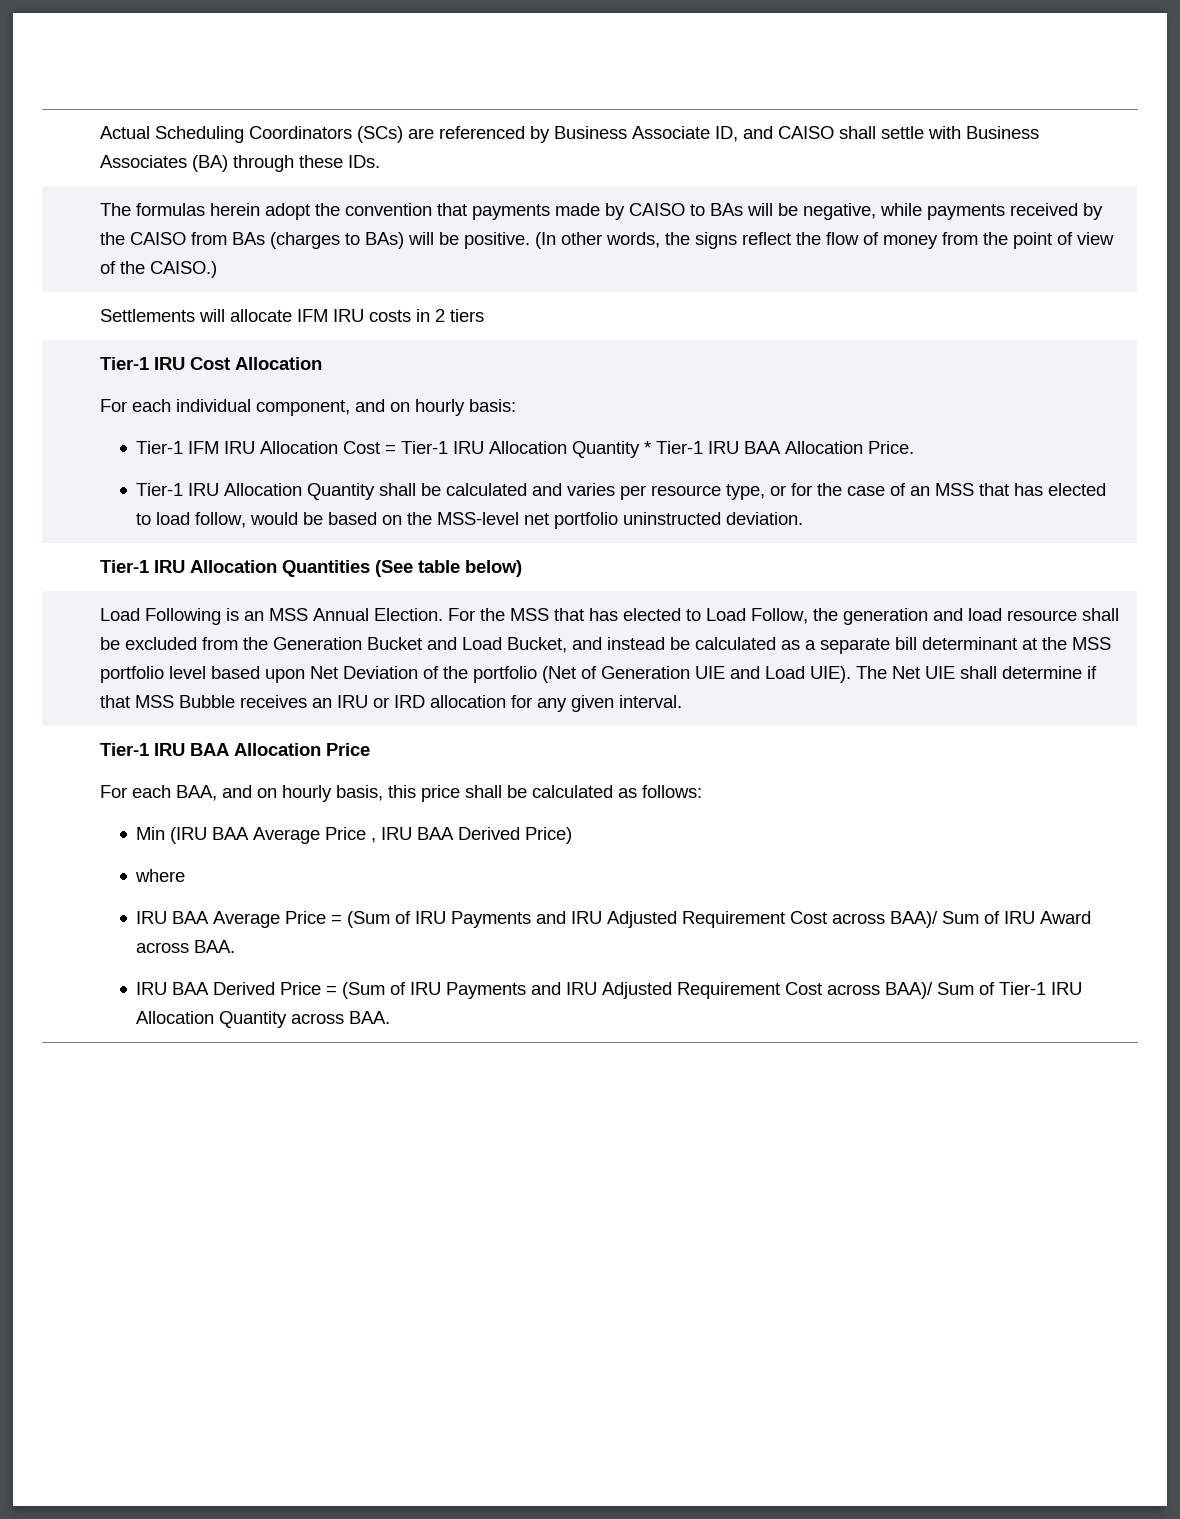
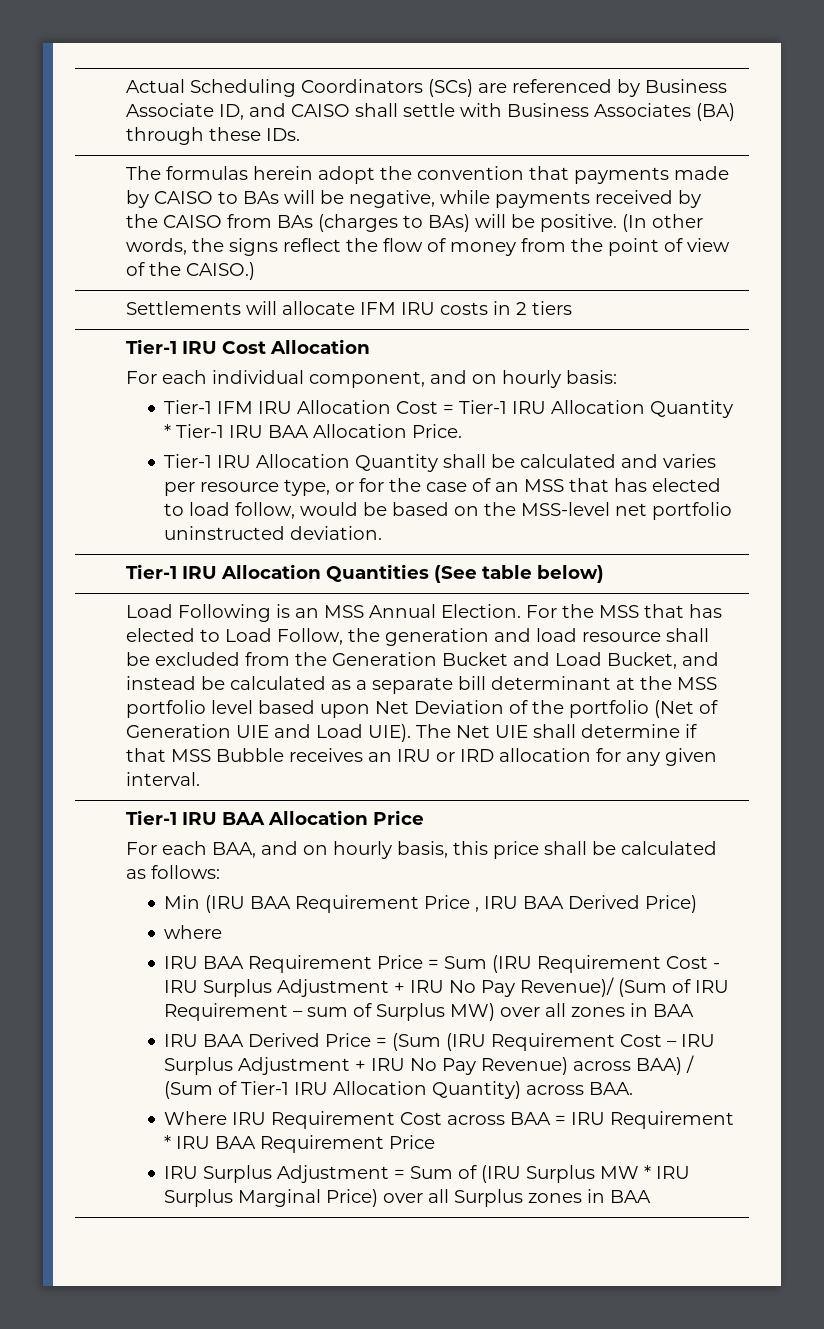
[253,827,321,844] Average -> [295,895,420,913] Requirement
[213,911,1092,928] [136,940,236,953] Average Price = (Sum of IRU Payments and IRU Adjusted Requirement Cost across BAA)/ Sum of IRU Award across BAA. -> [248,955,721,973] [164,977,730,997] [164,1003,695,1021] Requirement Price = Sum (IRU Requirement Cost - IRU Surplus Adjustment + IRU No Pay Revenue)/ (Sum of IRU Requirement – sum of Surplus MW) over all zones in BAA
[390,982,975,999] of IRU Payments and IRU Adjusted Requirement Cost across BAA)/ Sum -> [446,1033,716,1051] [164,1055,695,1075] [164,1081,214,1099] (IRU Requirement Cost – IRU Surplus Adjustment + IRU No Pay Revenue) across BAA) / (Sum
[219,1011,391,1028] Quantity across BAA. -> [432,1081,634,1099] [164,1111,735,1129] [164,1135,436,1153] [164,1165,691,1183] [164,1189,652,1207] Quantity) across BAA. // Where IRU Requirement Cost across BAA = IRU Requirement * IRU BAA Requirement Price // IRU Surplus Adjustment = Sum of (IRU Surplus MW * IRU Surplus Marginal Price) over all Surplus zones in BAA

